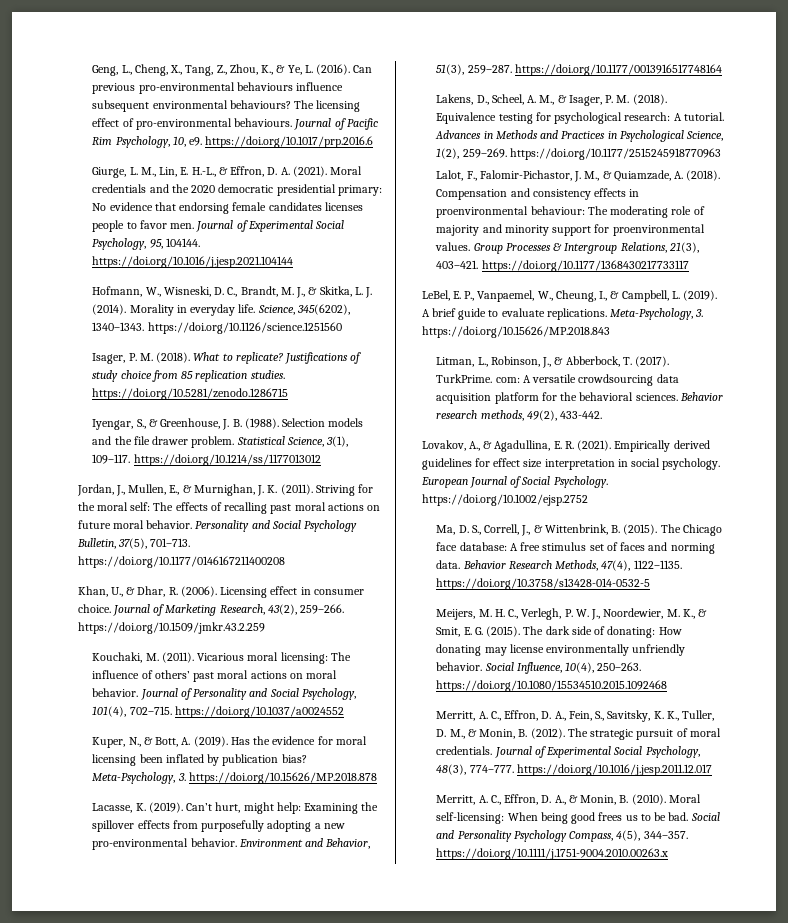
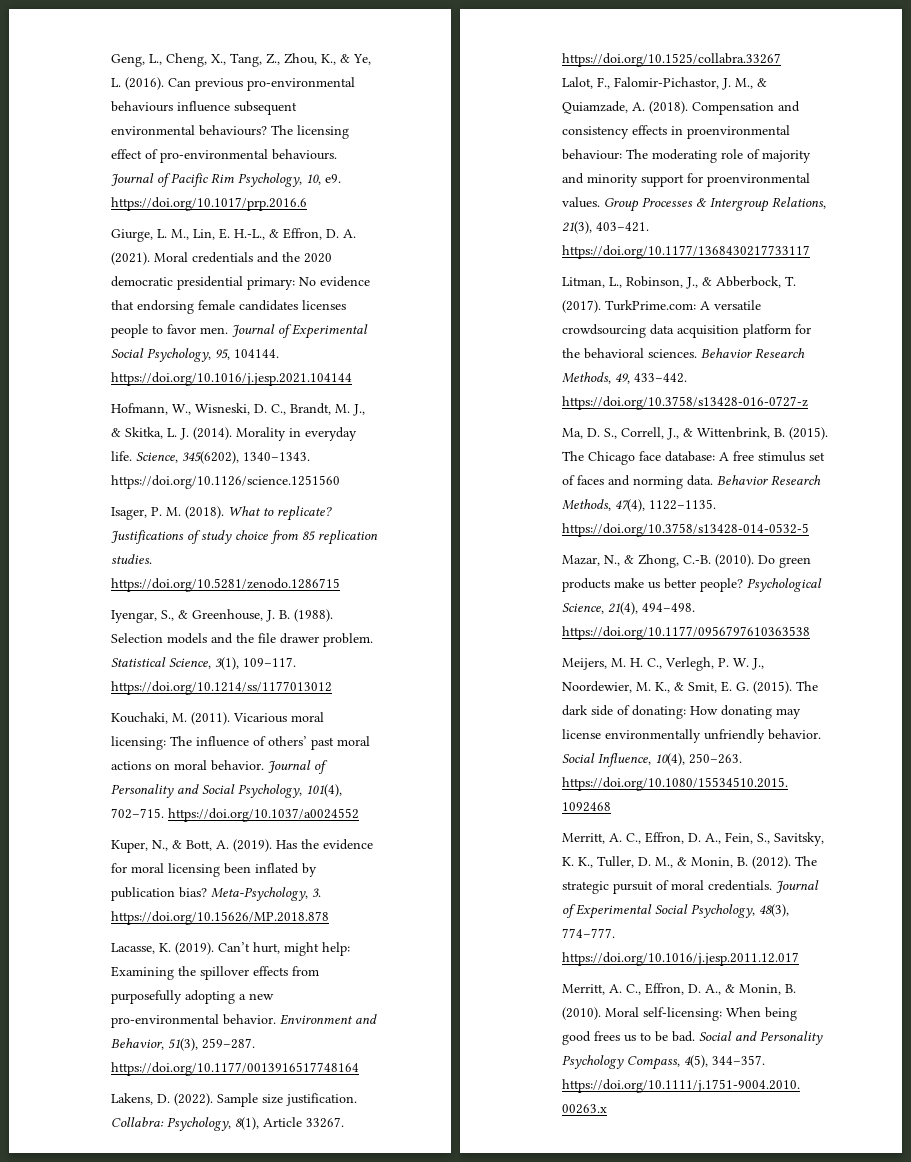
[76,484,374,496] [77,502,381,514] [77,520,358,532] [76,538,191,549] [77,556,285,568] [77,586,364,598] [77,604,345,616] [77,622,265,634] // Jordan, J., Mullen, E., & Murnighan, J. K. (2011). Striving for the moral self: The effects of recalling past moral actions on future moral behavior. Personality and Social Psychology Bulletin, 37(5), 701–713. https://doi.org/10.1177/0146167211400208 // Khan, U., & Dhar, R. (2006). Licensing effect in consumer choice. Journal of Marketing Research, 43(2), 259–266. https://doi.org/10.1509/jmkr.43.2.259 -> (333, 688) none
[476,94,667,106] [436,112,724,124] [435,130,724,142] [436,148,721,160] D., Scheel, A. M., & Isager, P. M. (2018). Equivalence testing for psychological research: A tutorial. Advances in Methods and Practices in Psychological Science, 1(2), 259–269. https://doi.org/10.1177/2515245918770963 -> [157,1093,358,1107] [111,1117,345,1131] [562,53,782,67] D. (2022). Sample size justification. Collabra: Psychology, 8(1), Article 33267. https://doi.org/10.1525/collabra.33267
[421,290,718,302] [421,308,704,320] [421,326,610,338] // LeBel, E. P., Vanpaemel, W., Cheung, I., & Campbell, L. (2019). A brief guide to evaluate replications. Meta-Psychology, 3. https://doi.org/10.15626/MP.2018.843 -> (811, 252) none
[436,374,520,383] TurkPrime. com: -> [605,300,697,311] TurkPrime.com:
[436,410,603,421] [421,440,710,452] [421,458,721,470] [420,476,608,488] [421,494,588,506] research methods, 49(2), 433-442. // Lovakov, A., & Agadullina, E. R. (2021). Empirically derived guidelines for effect size interpretation in social psychology. European Journal of Social Psychology. https://doi.org/10.1002/ejsp.2752 -> [755,348,806,358] [562,372,688,384] [562,396,809,410] Research Methods, 49, 433–442. https://doi.org/10.3758/s13428-016-0727-z
(651, 584) none -> [562,554,812,568] [562,578,823,592] [562,602,696,615] [562,626,811,640] // Mazar, N., & Zhong, C.-B. (2010). Do green products make us better people? Psychological Science, 21(4), 494–498. https://doi.org/10.1177/0956797610363538

